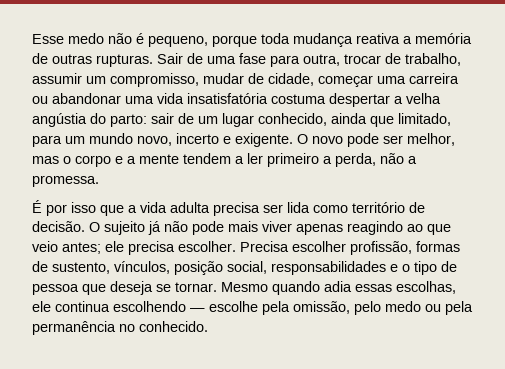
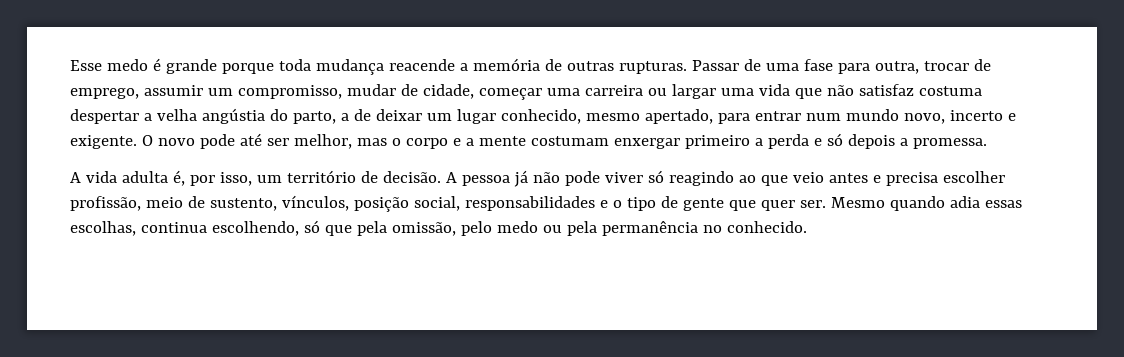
[108,33,208,47] não é pequeno, -> [152,58,217,74] é grande
[356,33,400,44] reativa -> [388,59,455,71] reacende
[157,53,183,64] Sair -> [691,60,739,71] Passar
[405,53,461,66] trabalho, -> [70,88,139,99] emprego,
[52,93,121,104] abandonar -> [671,84,716,99] largar
[187,93,268,104] insatisfatória -> [794,84,914,99] que não satisfaz
[110,113,451,127] [32,135,85,147] parto: sair de um lugar conhecido, ainda que limitado, para um -> [292,109,841,124] parto, a de deixar um lugar conhecido, mesmo apertado, para entrar num
(379, 140) none -> [239,133,262,146] até
[183,153,417,167] [32,175,99,187] [32,200,348,216] tendem a ler primeiro a perda, não a promessa. // É por isso que a vida adulta precisa ser lida como -> [530,133,987,149] [70,170,282,186] costumam enxergar primeiro a perda e só depois a promessa. // A vida adulta é, por isso, um
[89,221,145,235] O sujeito -> [445,172,510,186] A pessoa
[228,221,343,235] mais viver apenas -> [604,170,664,183] viver só
[62,241,289,255] antes; ele precisa escolher. Precisa -> [828,172,938,186] antes e precisa
[416,241,460,252] formas -> [145,197,183,208] meio
[32,281,217,295] pessoa que deseja se tornar. -> [682,198,826,211] gente que quer ser.
[32,301,258,312] ele continua escolhendo — escolhe -> [140,220,352,236] continua escolhendo, só que

